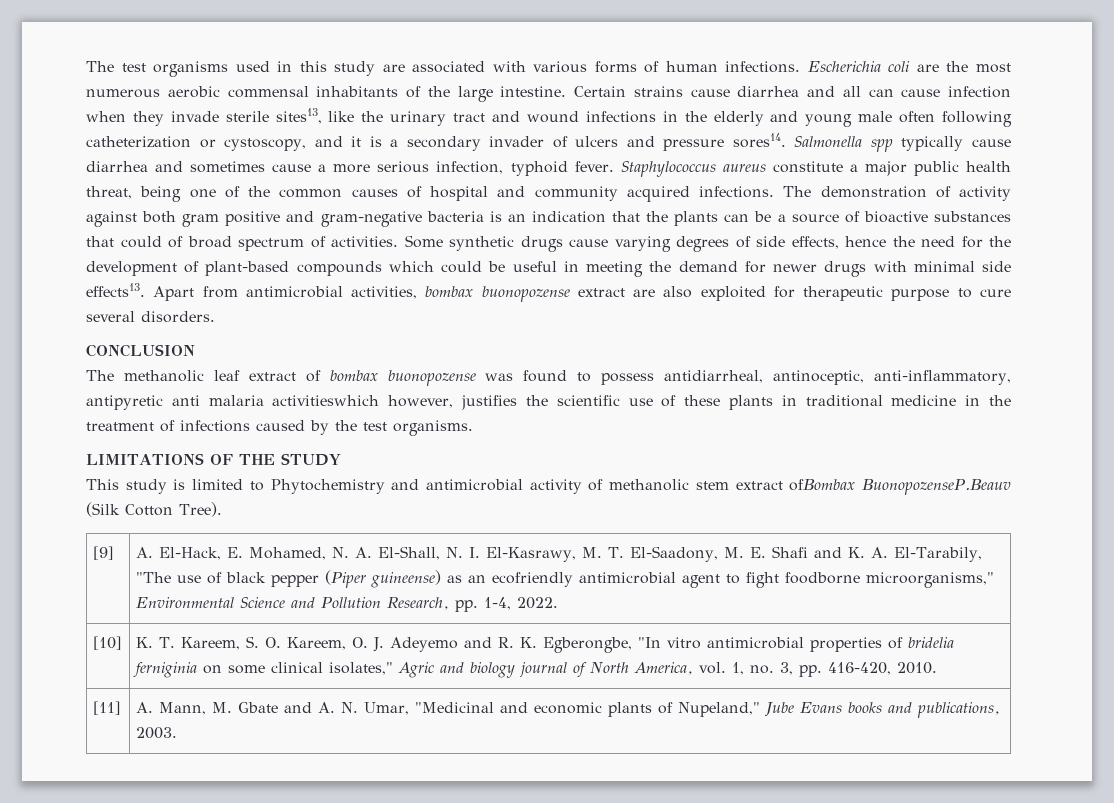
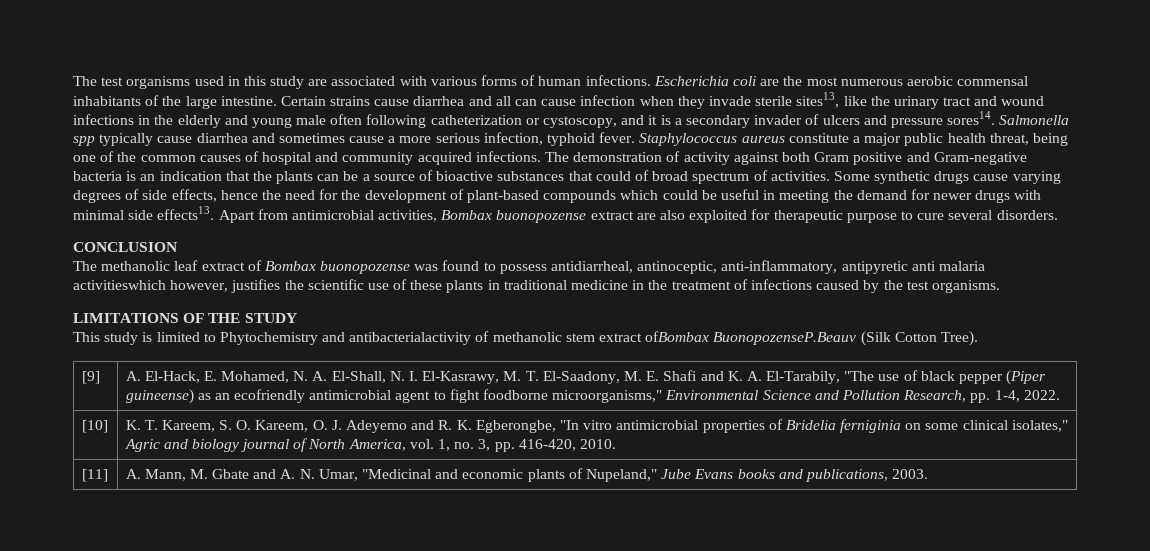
[182,214,220,227] gram -> [814,152,850,162] Gram
[320,211,422,227] gram-negative -> [933,152,1027,165] Gram-negative
[425,286,474,297] bombax -> [441,210,493,220] Bombax
[329,370,378,381] bombax -> [264,261,316,271] Bombax
[426,479,582,494] antimicrobial activity -> [349,332,472,345] antibacterialactivity
[907,637,954,648] bridelia -> [785,420,836,430] Bridelia

